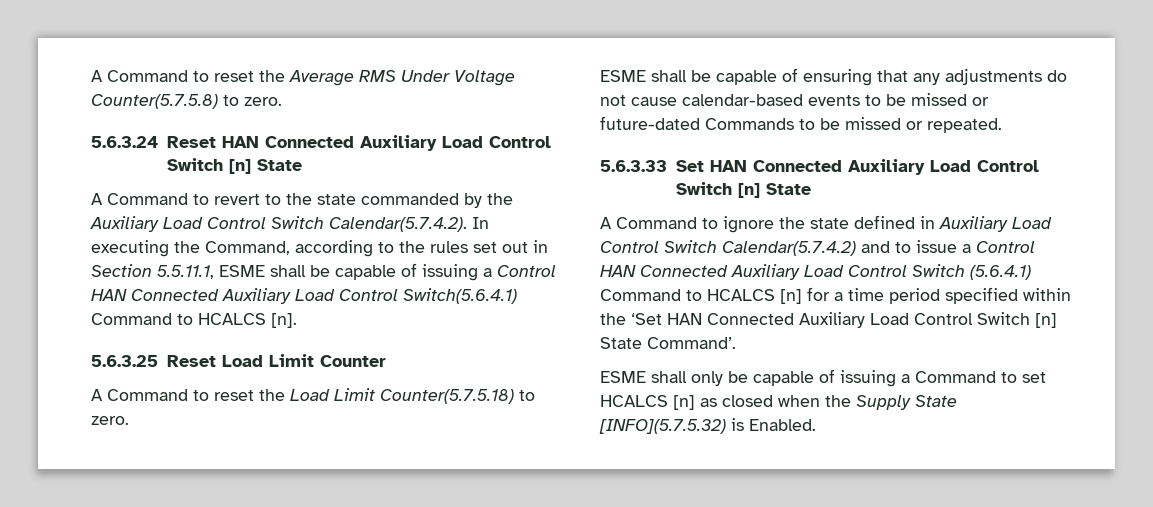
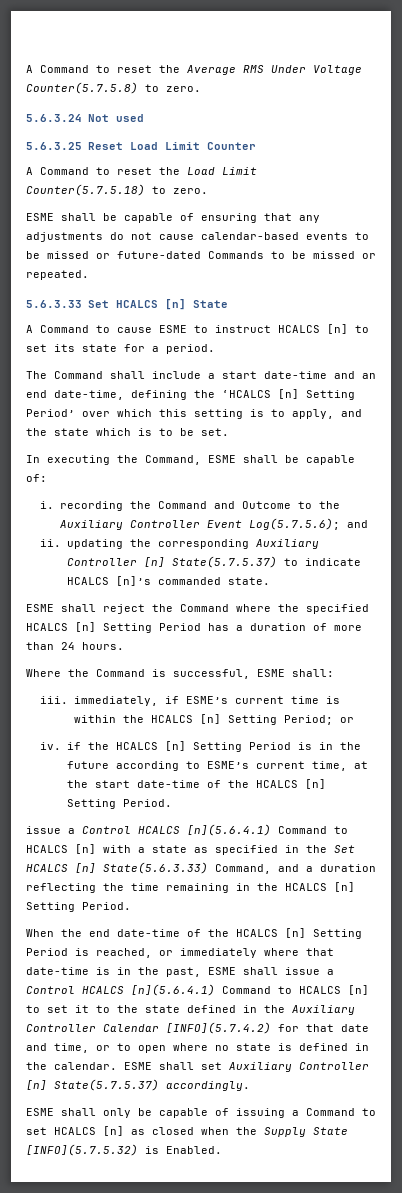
[166,135,551,151] [166,158,302,174] [91,193,513,208] [90,216,489,232] [91,240,548,257] [91,263,556,281] [91,288,517,304] [91,313,297,328] Reset HAN Connected Auxiliary Load Control Switch [n] State // A Command to revert to the state commanded by the Auxiliary Load Control Switch Calendar(5.7.4.2). In executing the Command, according to the rules set out in Section 5.5.11.1, ESME shall be capable of issuing a Control HAN Connected Auxiliary Load Control Switch(5.6.4.1) Command to HCALCS [n]. -> [87,114,144,122] Not used
[709,159,1039,175] [675,182,811,198] [600,215,1052,233] [600,240,1035,256] [600,264,1031,280] [600,287,1071,304] [600,312,1057,328] [600,337,736,349] HAN Connected Auxiliary Load Control Switch [n] State // A Command to ignore the state defined in Auxiliary Load Control Switch Calendar(5.7.4.2) and to issue a Control HAN Connected Auxiliary Load Control Switch (5.6.4.1) Command to HCALCS [n] for a time period specified within the ‘Set HAN Connected Auxiliary Load Control Switch [n] State Command’. -> [115,299,228,310] [26,324,369,334] [26,344,215,354] [26,371,376,379] [26,389,355,400] [26,409,362,419] [26,428,229,436] [26,455,355,465] [26,474,47,482] [40,501,340,511] [59,518,368,530] [40,539,319,549] [66,556,361,568] [66,576,270,586] [26,604,369,614] [26,622,362,633] [26,642,124,650] [26,669,334,679] [40,696,340,706] [73,714,354,725] [40,741,361,752] [66,761,368,771] [66,779,326,789] [66,799,172,809] [26,824,348,836] [26,844,355,855] [26,862,376,874] [26,882,355,893] [26,902,131,912] [26,928,362,939] [26,948,334,958] [26,967,334,977] [26,984,369,996] [26,1005,355,1015] [26,1022,369,1034] [26,1043,369,1053] [26,1062,369,1072] [26,1079,250,1091] HCALCS [n] State // A Command to cause ESME to instruct HCALCS [n] to set its state for a period. // The Command shall include a start date-time and an end date-time, defining the ‘HCALCS [n] Setting Period’ over which this setting is to apply, and the state which is to be set. // In executing the Command, ESME shall be capable of: // i. recording the Command and Outcome to the Auxiliary Controller Event Log(5.7.5.6); and // ii. updating the corresponding Auxiliary Controller [n] State(5.7.5.37) to indicate HCALCS [n]’s commanded state. // ESME shall reject the Command where the specified HCALCS [n] Setting Period has a duration of more than 24 hours. // Where the Command is successful, ESME shall: // iii. immediately, if ESME’s current time is within the HCALCS [n] Setting Period; or // iv. if the HCALCS [n] Setting Period is in the future according to ESME’s current time, at the start date-time of the HCALCS [n] Setting Period. // issue a Control HCALCS [n](5.6.4.1) Command to HCALCS [n] with a state as specified in the Set HCALCS [n] State(5.6.3.33) Command, and a duration reflecting the time remaining in the HCALCS [n] Setting Period. // When the end date-time of the HCALCS [n] Setting Period is reached, or immediately where that date-time is in the past, ESME shall issue a Control HCALCS [n](5.6.4.1) Command to HCALCS [n] to set it to the state defined in the Auxiliary Controller Calendar [INFO](5.7.4.2) for that date and time, or to open where no state is defined in the calendar. ESME shall set Auxiliary Controller [n] State(5.7.5.37) accordingly.

